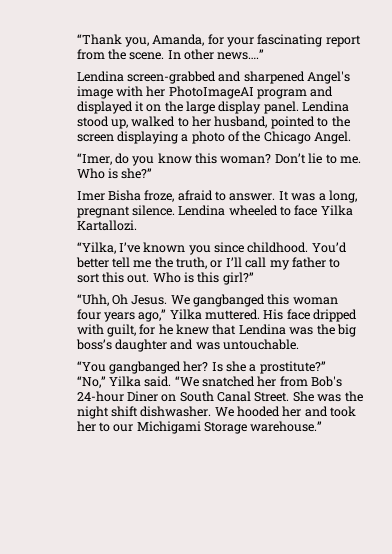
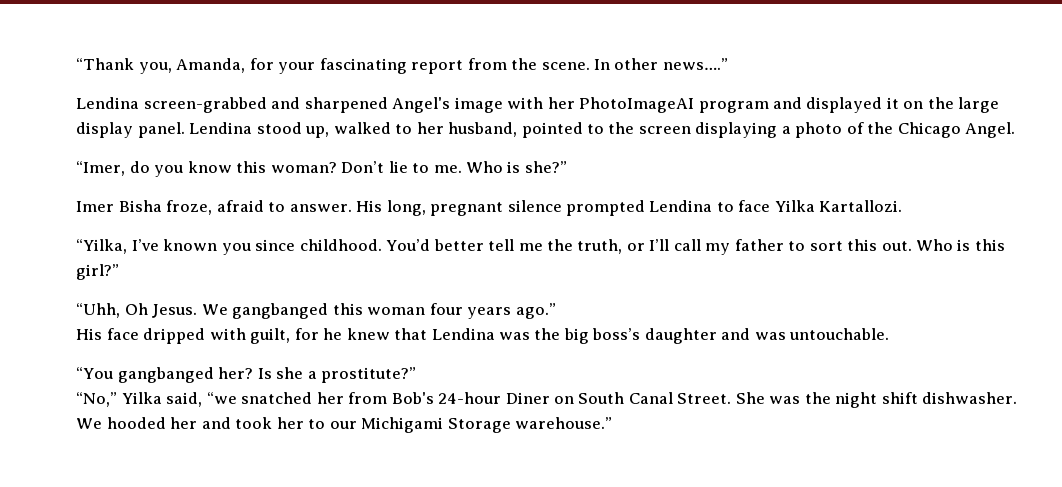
[278,190,357,203] [76,205,278,218] It was a long, pregnant silence. Lendina wheeled -> [356,200,713,216] His long, pregnant silence prompted Lendina
[138,309,261,322] ago,” Yilka muttered. -> [515,303,556,319] ago.” //
[144,376,199,387] said. “We -> [166,392,237,407] said, “we

